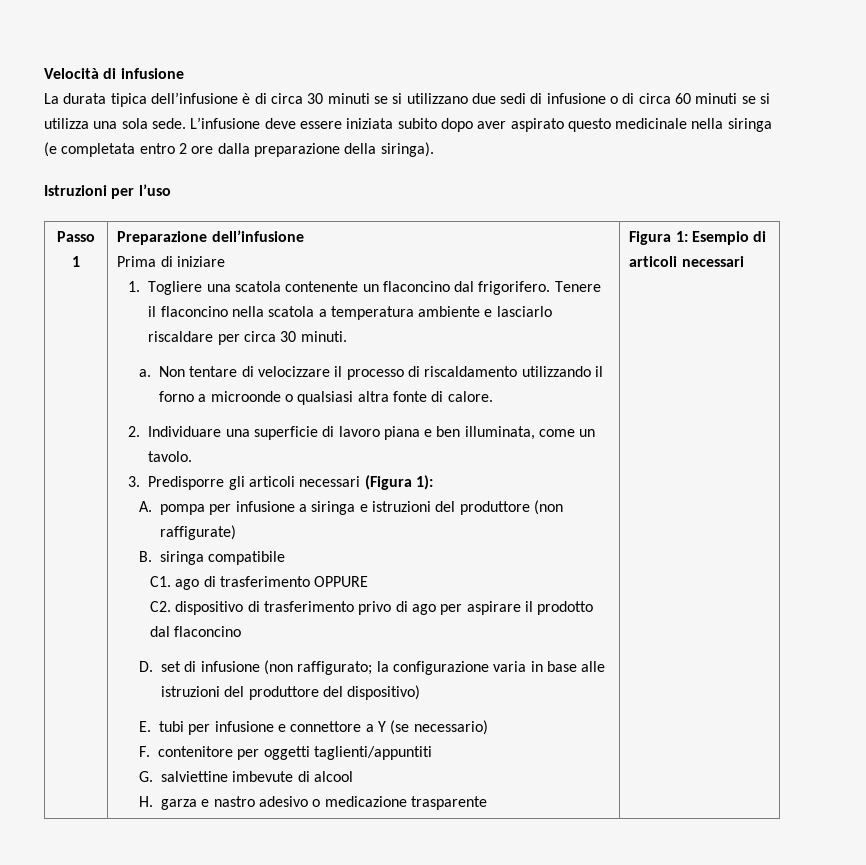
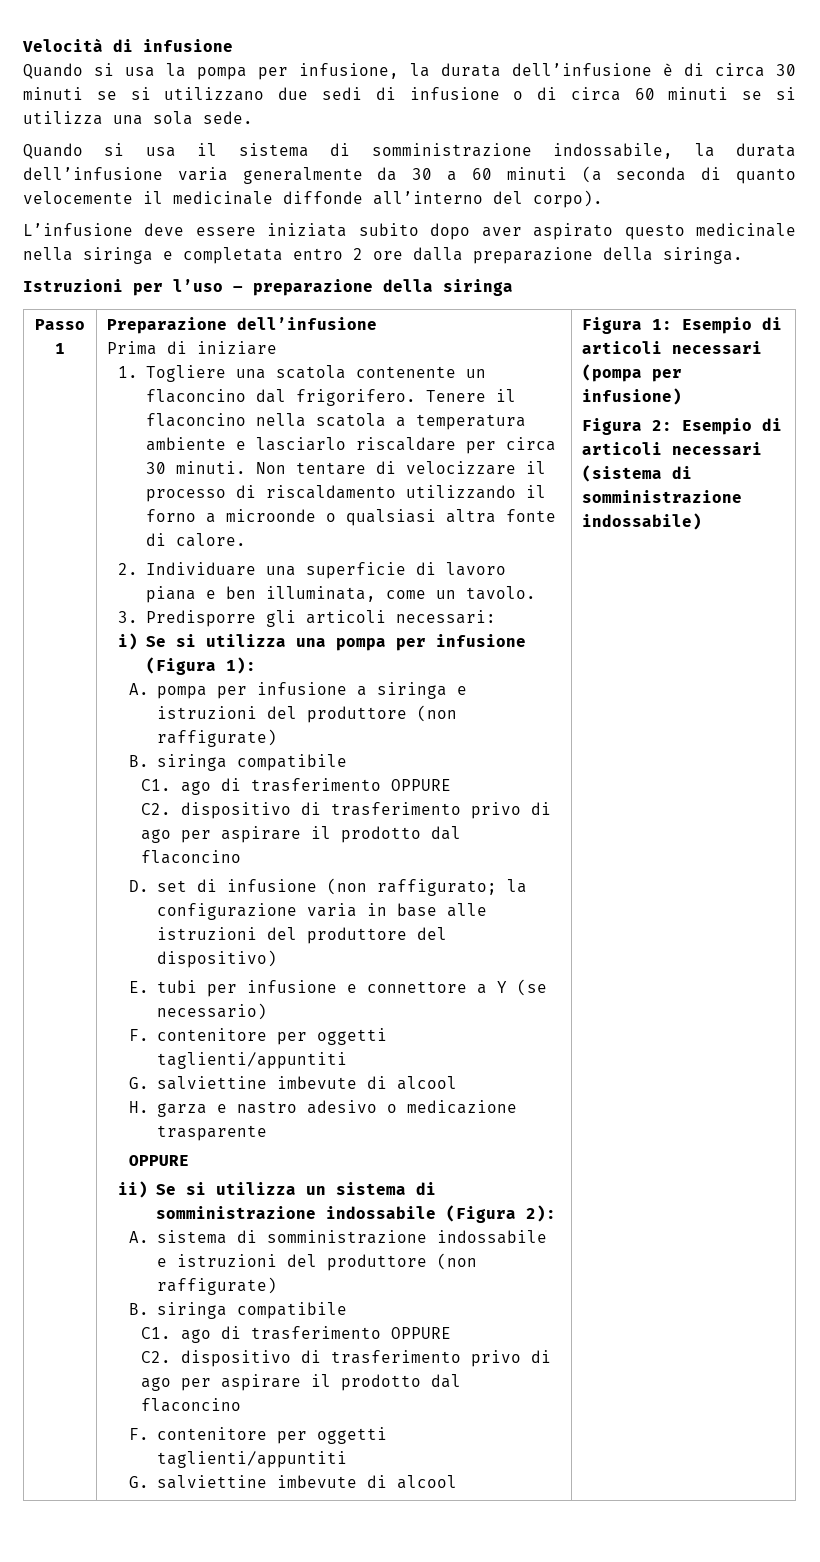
[44,93,147,107] La durata tipica -> [23,63,501,80] Quando si usa la pompa per infusione, la durata
(186, 123) none -> [23,143,796,159] [23,166,797,184] [23,190,603,208] // Quando si usa il sistema di somministrazione indossabile, la durata dell’infusione varia generalmente da 30 a 60 minuti (a seconda di quanto velocemente il medicinale diffonde all’interno del corpo). //
[44,142,57,157] (e -> [163,251,173,260] e
[380,142,434,157] siringa). -> [663,247,743,264] siringa.
(171, 190) none -> [233,279,513,296] – preparazione della siringa
[139,369,152,377] // a. -> (246, 467) none
[299,476,361,487] necessari -> [395,610,496,624] [117,633,526,651] necessari: // i) Se si utilizza una pompa per infusione
(488, 803) none -> [129,1155,190,1166] [117,1181,436,1198] [155,1205,556,1223] [129,1230,548,1244] [157,1253,478,1271] [157,1277,278,1295] [129,1302,348,1319] [140,1326,451,1343] [140,1350,551,1367] [140,1374,461,1391] [140,1398,241,1412] [129,1427,388,1444] [157,1451,348,1468] [129,1475,458,1489] // OPPURE // ii) Se si utilizza un sistema di somministrazione indossabile (Figura 2): // A. sistema di somministrazione indossabile e istruzioni del produttore (non raffigurate) // B. siringa compatibile // C1. ago di trasferimento OPPURE // C2. dispositivo di trasferimento privo di ago per aspirare il prodotto dal flaconcino // F. contenitore per oggetti taglienti/appuntiti // G. salviettine imbevute di alcool
(744, 261) none -> [581,364,682,382] [581,388,682,405] [581,418,782,435] [581,442,762,455] [581,465,692,482] [581,490,742,503] [581,513,702,530] (pompa per infusione) // Figura 2: Esempio di articoli necessari (sistema di somministrazione indossabile)

